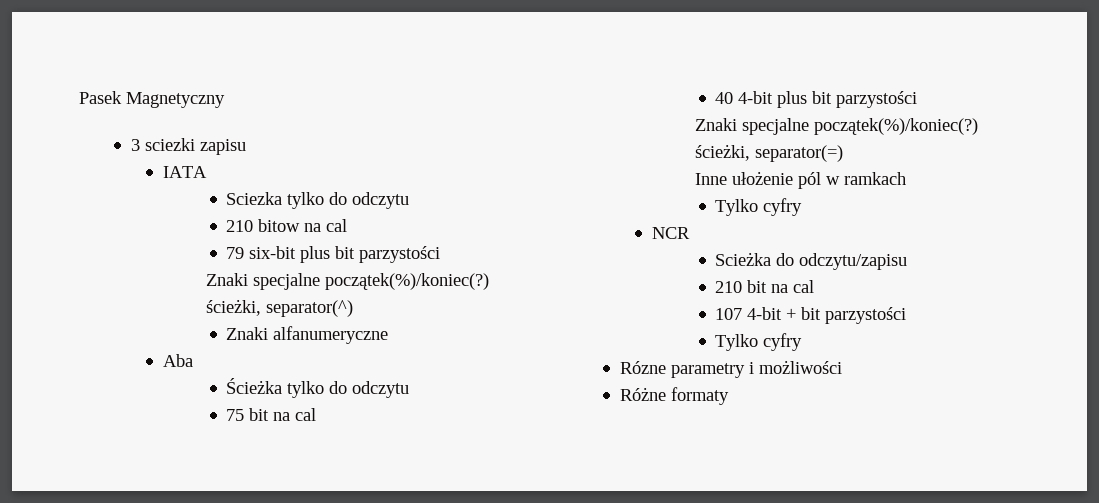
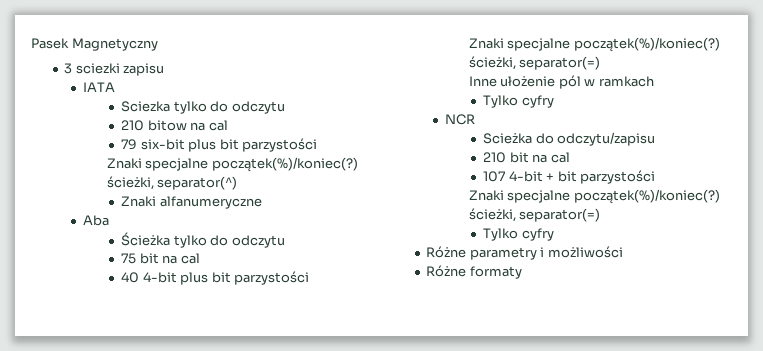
[715,333,803,351] [620,361,667,374] // Tylko cyfry // Rózne -> [468,189,720,204] [468,208,601,222] [483,228,554,241] [426,246,467,258] // Znaki specjalne początek(%)/koniec(?) ścieżki, separator(=) // Tylko cyfry // Różne

